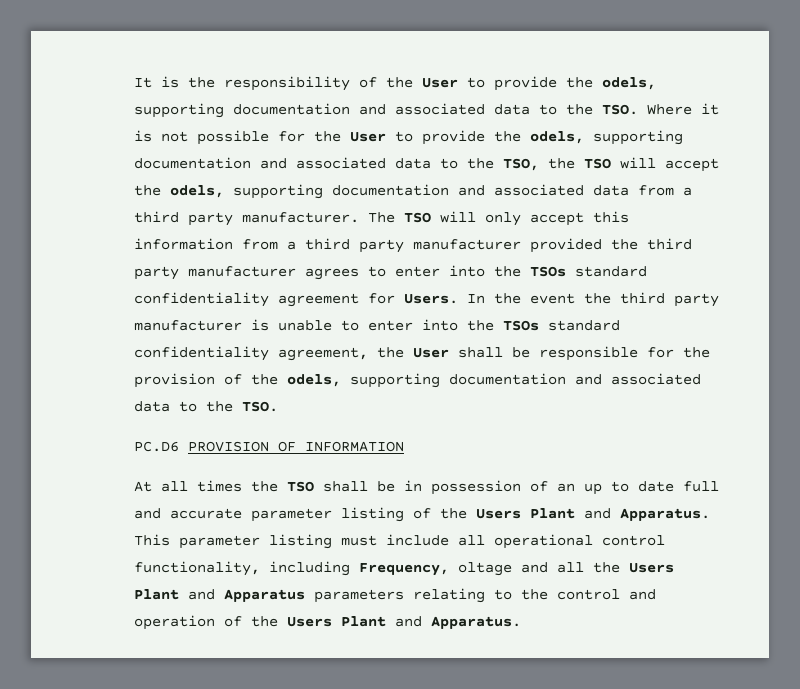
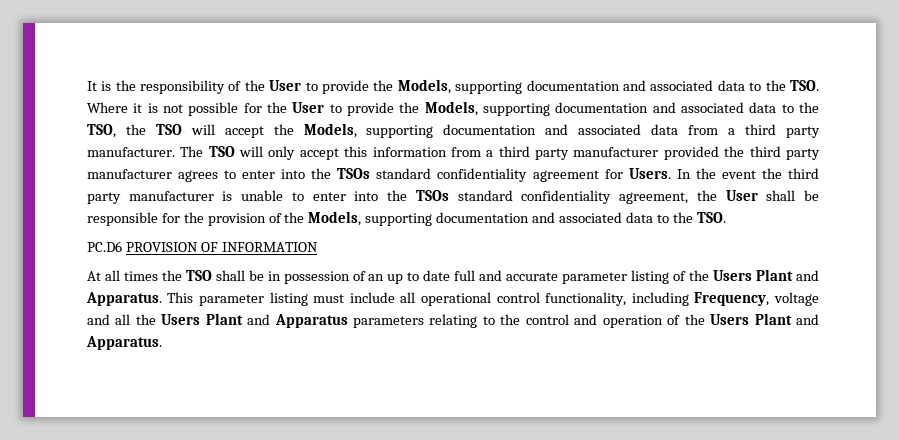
[602,77,657,90] odels, -> [397,79,451,94] Models,
[530,131,585,144] odels, -> [424,101,478,116] Models,
[170,185,225,198] odels, -> [303,123,357,138] Models,
[287,374,342,387] odels, -> [308,211,362,226] Models,
[458,562,513,576] oltage -> [774,292,820,306] voltage

